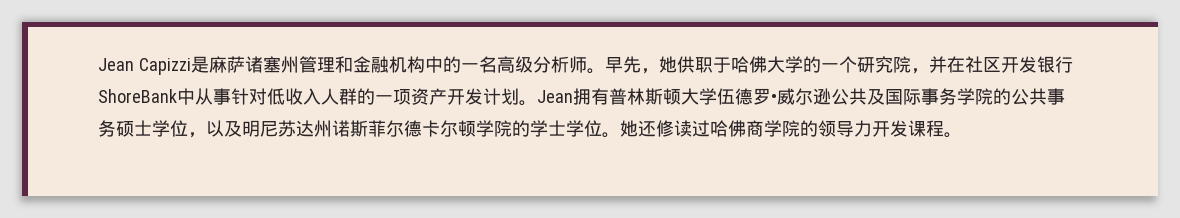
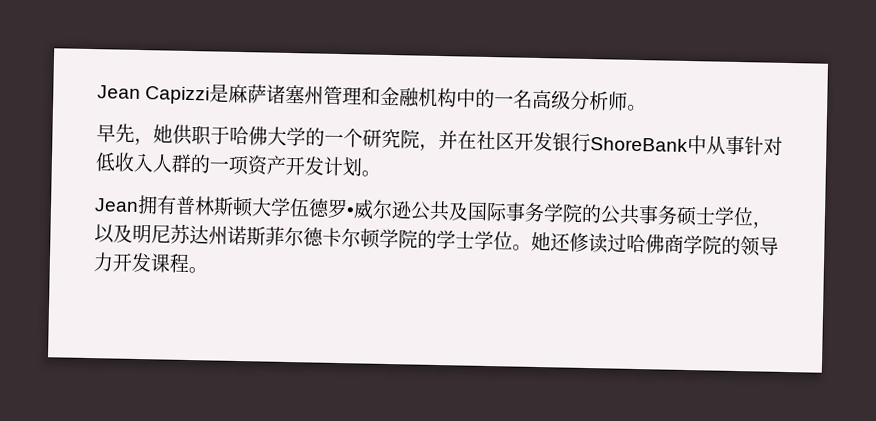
(605, 71) none -> (648, 108) //
(537, 103) none -> (381, 173) //

